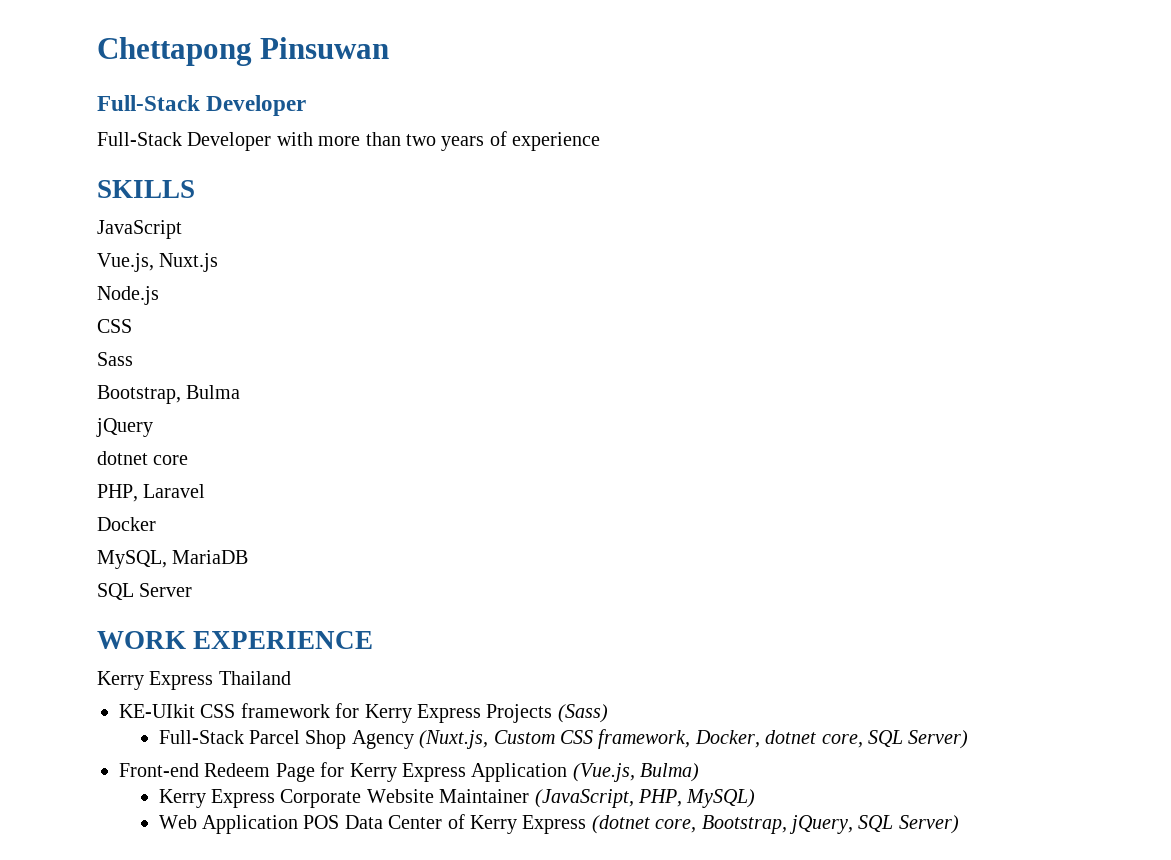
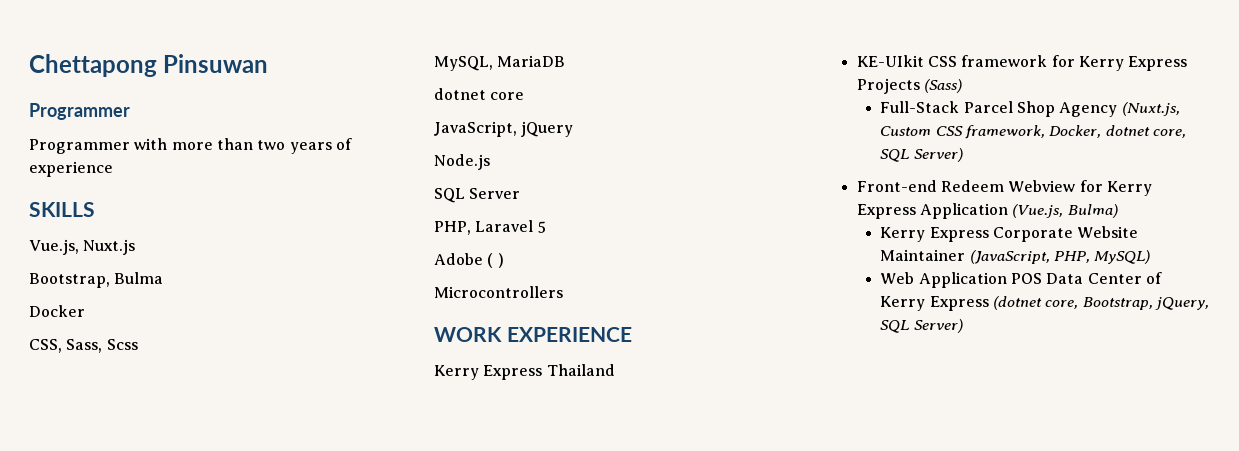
[97,95,307,116] [97,132,272,151] Full-Stack Developer // Full-Stack Developer -> [29,103,130,120] [29,139,130,154] Programmer // Programmer
[97,220,182,239] // JavaScript -> (95, 209) none
[97,286,159,305] [97,319,132,333] [97,352,133,366] // Node.js // CSS // Sass -> (136, 247) none
[96,418,153,437] [97,451,189,465] [97,484,206,502] [97,517,156,531] [97,550,249,569] [97,583,193,600] jQuery // dotnet core // PHP, Laravel // Docker // MySQL, MariaDB // SQL Server -> [29,305,85,317] [29,339,138,353] [434,55,566,71] [434,88,525,100] [434,121,574,137] [434,154,490,170] [434,188,521,203] [434,220,546,235] [434,253,504,268] [434,286,563,298] Docker // CSS, Sass, Scss // MySQL, MariaDB // dotnet core // JavaScript, jQuery // Node.js // SQL Server // PHP, Laravel 5 // Adobe ( ) // Microcontrollers
[275,763,315,782] Page -> [1008,180,1076,192] Webview

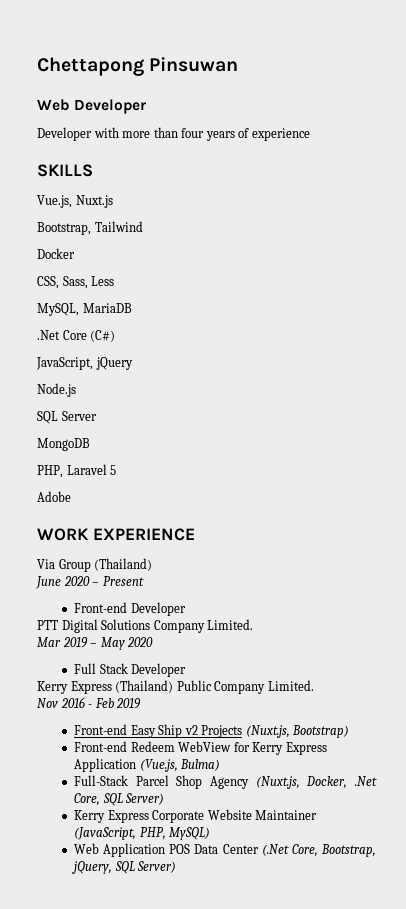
[29,103,130,120] [29,139,130,154] Programmer // Programmer -> [37,99,147,114] [37,127,92,141] Web Developer // Developer
[257,140,286,150] two -> [181,128,205,138] four
[114,272,164,284] Bulma -> [94,221,143,232] Tailwind
[106,339,138,350] Scss -> [91,276,115,286] Less
[434,88,525,100] dotnet core -> [37,330,116,342] .Net Core (C#)
(521, 193) none -> [37,438,90,451] // MongoDB
[487,253,504,268] [434,286,563,298] ( ) // Microcontrollers -> (71, 496) none
[434,364,615,380] [856,55,1188,71] [856,78,962,94] Kerry Express Thailand // KE-UIkit CSS framework for Kerry Express Projects (Sass) -> [37,558,153,572] [36,576,144,589] [73,602,186,616] [37,619,254,633] [37,637,154,650] [73,663,187,677] [37,680,314,694] [37,697,142,709] [73,724,350,738] [73,741,327,755] [73,758,221,772] Via Group (Thailand) // June 2020 – Present // Front-end Developer // PTT Digital Solutions Company Limited. // Mar 2019 – May 2020 // Full Stack Developer // Kerry Express (Thailand) Public Company Limited. // Nov 2016 - Feb 2019 // Front-end Easy Ship v2 Projects (Nuxt.js, Bootstrap) // Front-end Redeem WebView for Kerry Express Application (Vue.js, Bulma)
[880,125,1186,139] [880,148,963,162] [856,180,1152,196] [856,203,1118,219] Custom CSS framework, Docker, dotnet core, SQL Server) // Front-end Redeem Webview for Kerry Express Application (Vue.js, Bulma) -> [306,776,377,789] [73,793,165,806] Docker, .Net Core, SQL Server)
[1145,272,1162,284] [880,296,1079,311] of Kerry Express (dotnet core, -> [261,844,318,857] (.Net Core,

